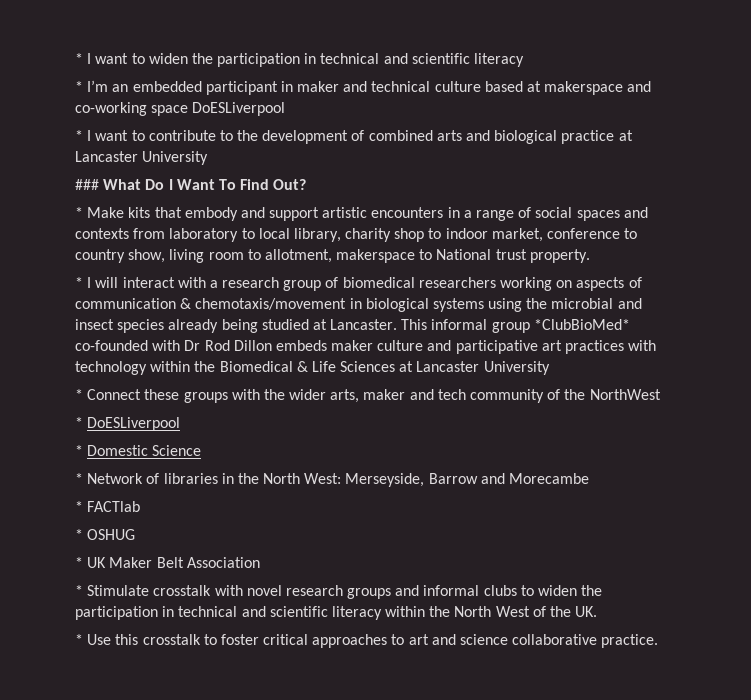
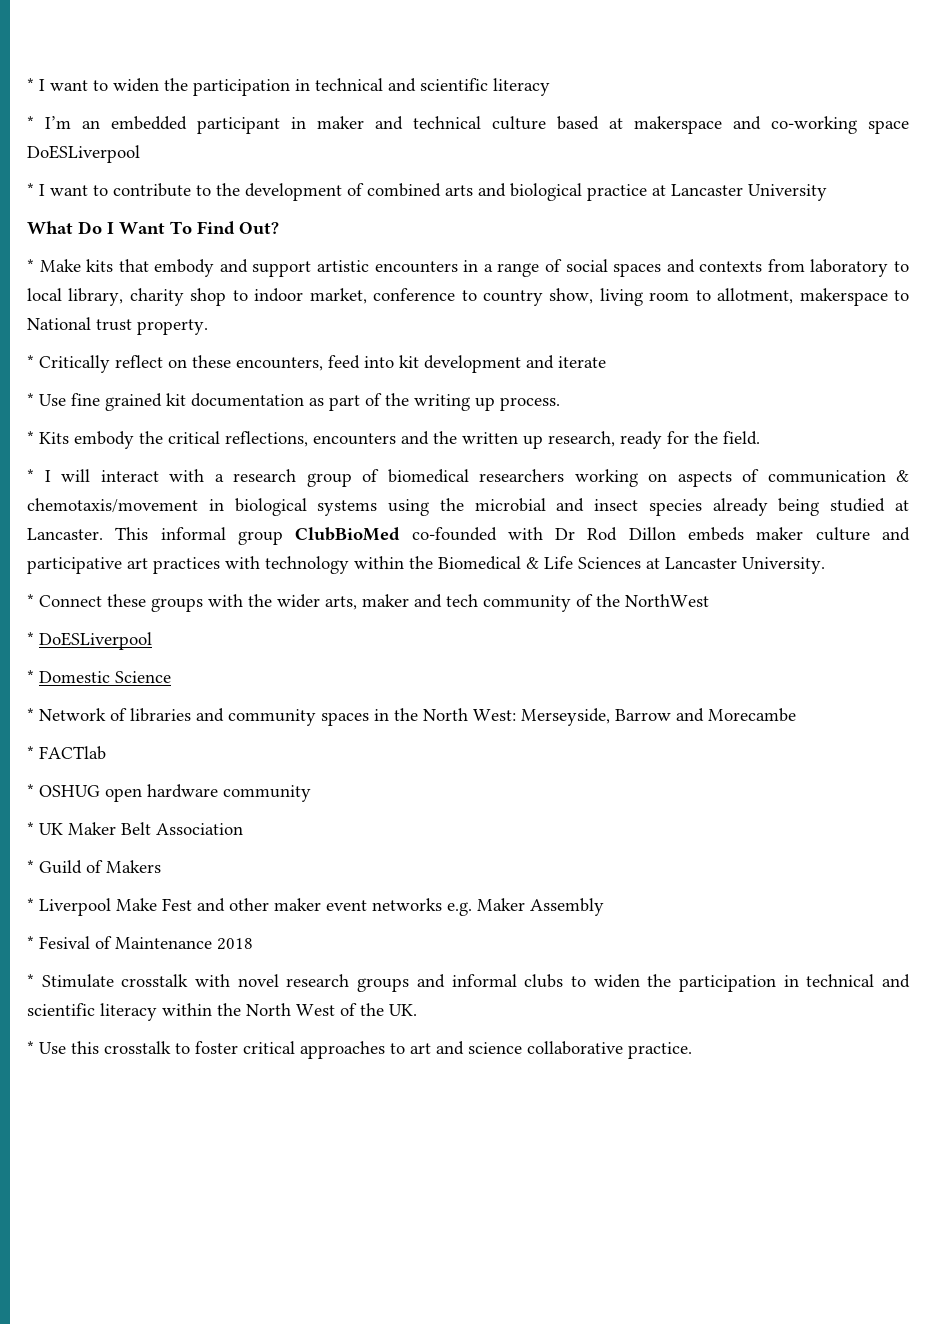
[75,179,99,190] ### -> (827, 192) none
(590, 256) none -> [27,355,606,373] [27,393,560,411] [27,431,760,449] // * Critically reflect on these encounters, feed into kit development and iterate // * Use fine grained kit documentation as part of the writing up process. // * Kits embody the critical reflections, encounters and the written up research, ready for the field.
[533,319,630,330] *ClubBioMed* -> [295,527,401,541] ClubBioMed
[483,361,550,375] University -> [742,557,825,574] University.
(218, 478) none -> [196,708,369,726] and community spaces
(136, 534) none -> [105,784,311,802] open hardware community
(260, 562) none -> [27,860,161,874] [27,898,604,916] [27,936,253,950] // * Guild of Makers // * Liverpool Make Fest and other maker event networks e.g. Maker Assembly // * Fesival of Maintenance 2018

